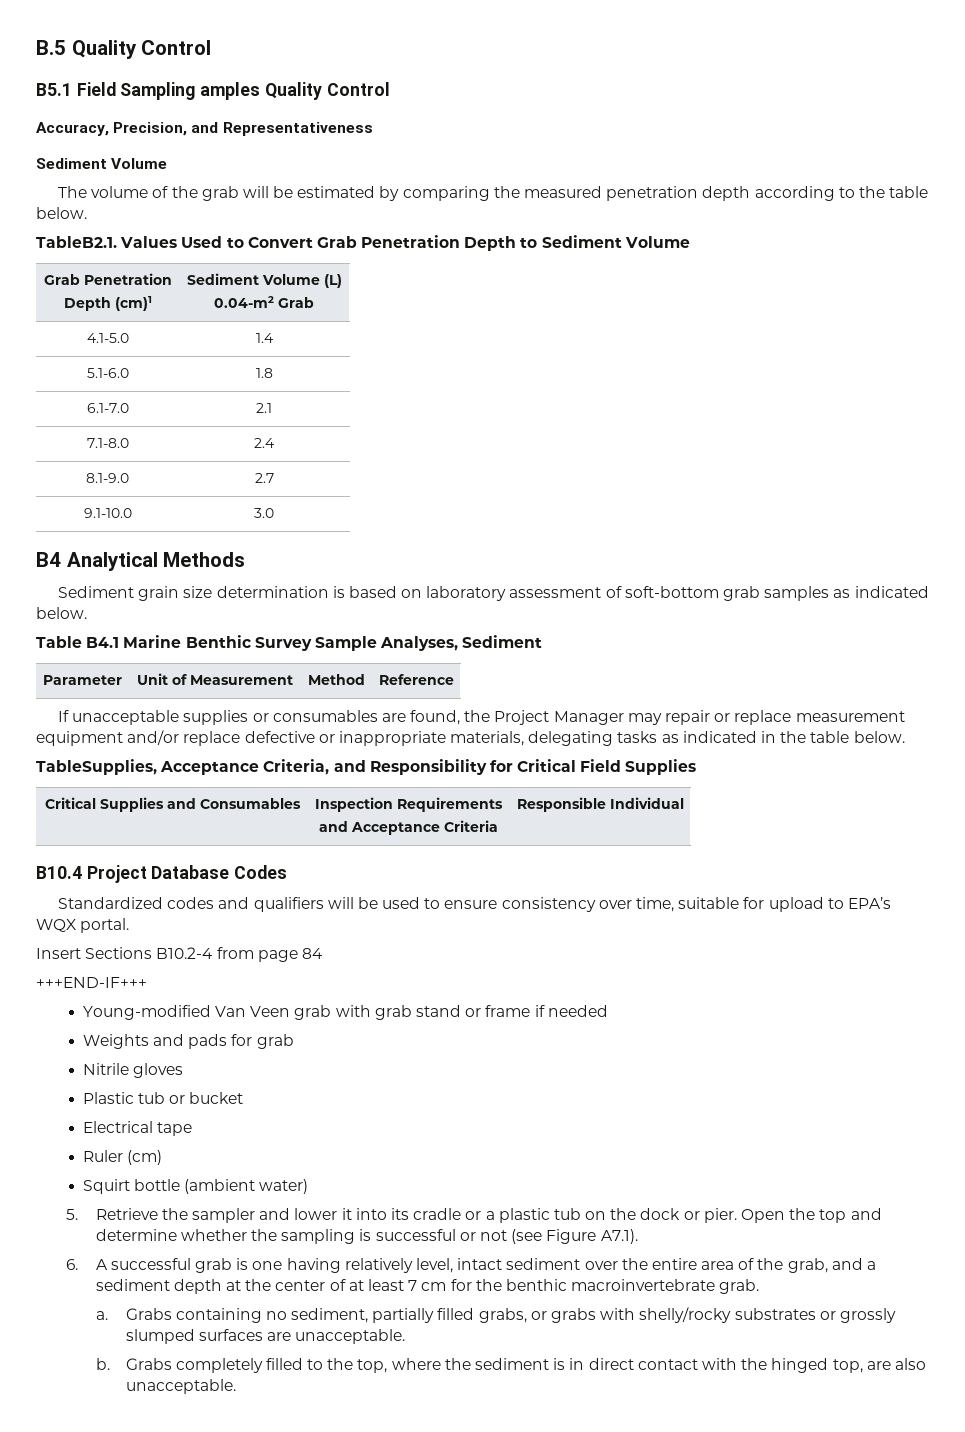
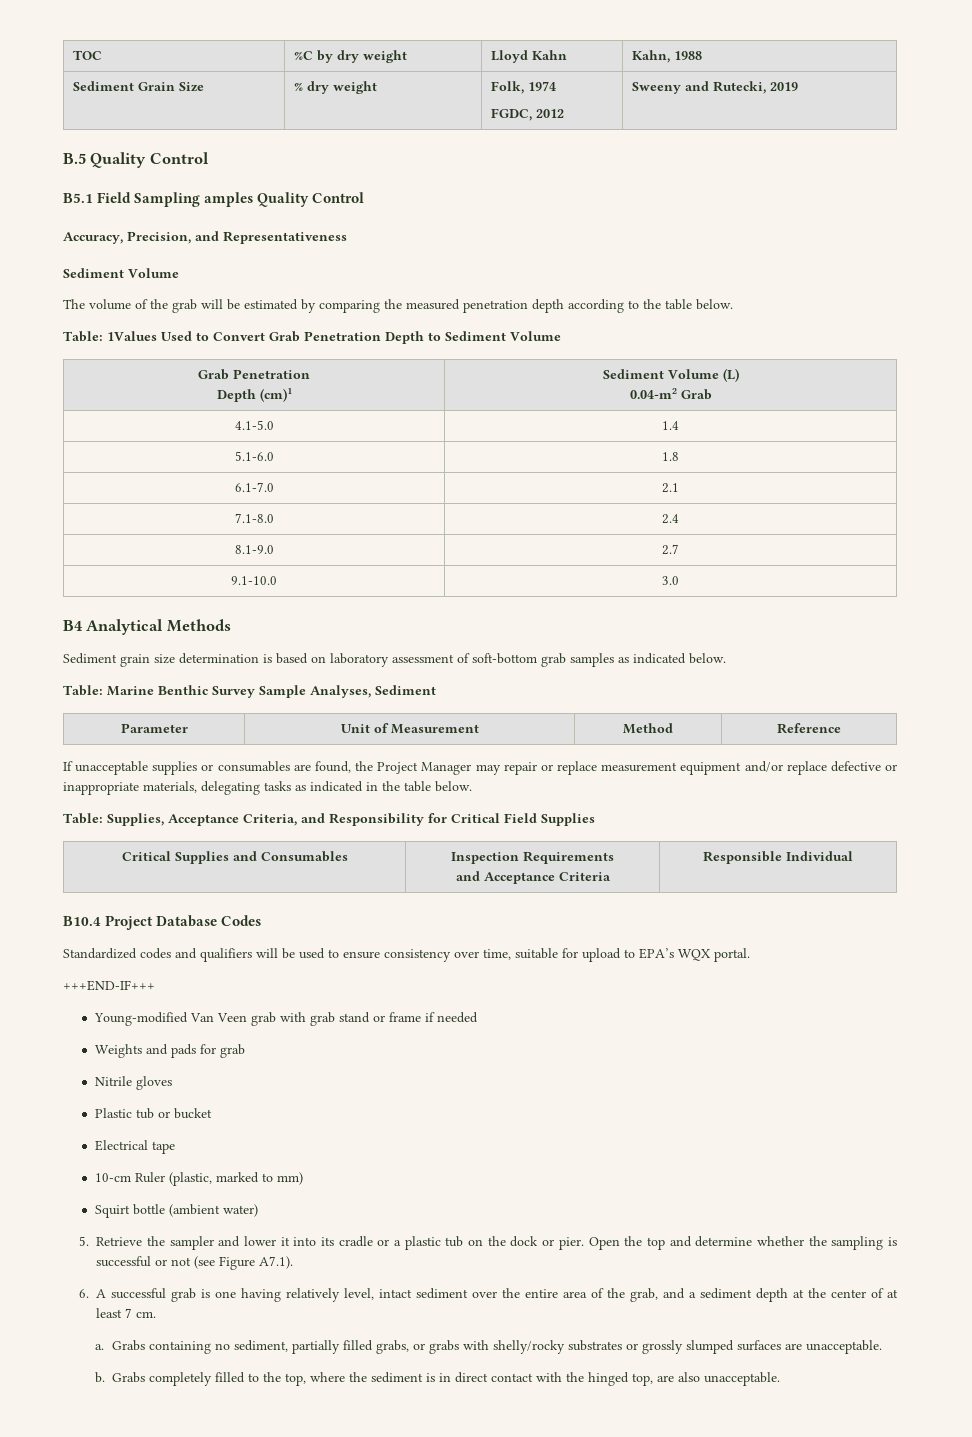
(36, 47) none -> [73,50,103,60] [294,50,408,63] [491,50,568,63] [632,50,703,63] [73,81,205,92] [294,81,378,94] [491,81,557,94] [491,108,565,121] [632,81,799,94] TOC | %C by dry weight | Lloyd Kahn | Kahn, 1988 // Sediment Grain Size | % dry weight | Folk, 1974 // FGDC, 2012 | Sweeny and Rutecki, 2019 //
[36,236,178,248] TableB2.1. Values -> [63,331,157,342] Table: 1Values
[36,636,120,648] Table B4.1 -> [63,685,103,696] Table:
[36,759,157,775] TableSupplies, -> [63,813,164,826] Table: Supplies,
[36,947,323,962] // Insert Sections B10.2-4 from page 84 -> (750, 955) none
[82,1150,163,1165] Ruler (cm) -> [94,1172,303,1186] 10-cm Ruler (plastic, marked to mm)
[421,1279,760,1294] cm for the benthic macroinvertebrate grab. -> [136,1311,157,1318] cm.

